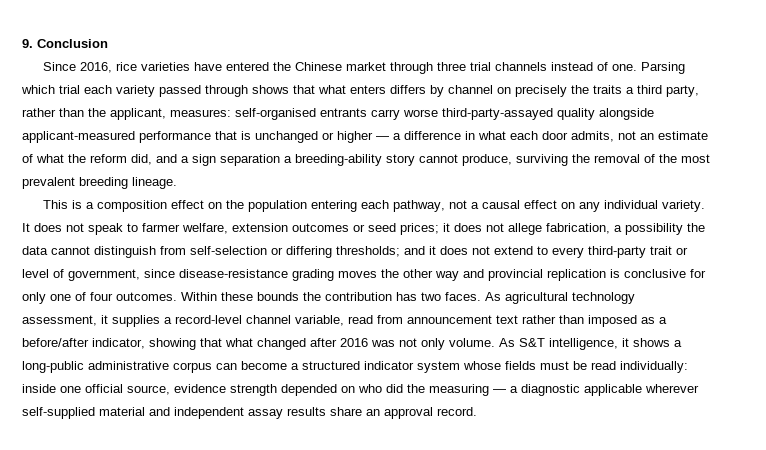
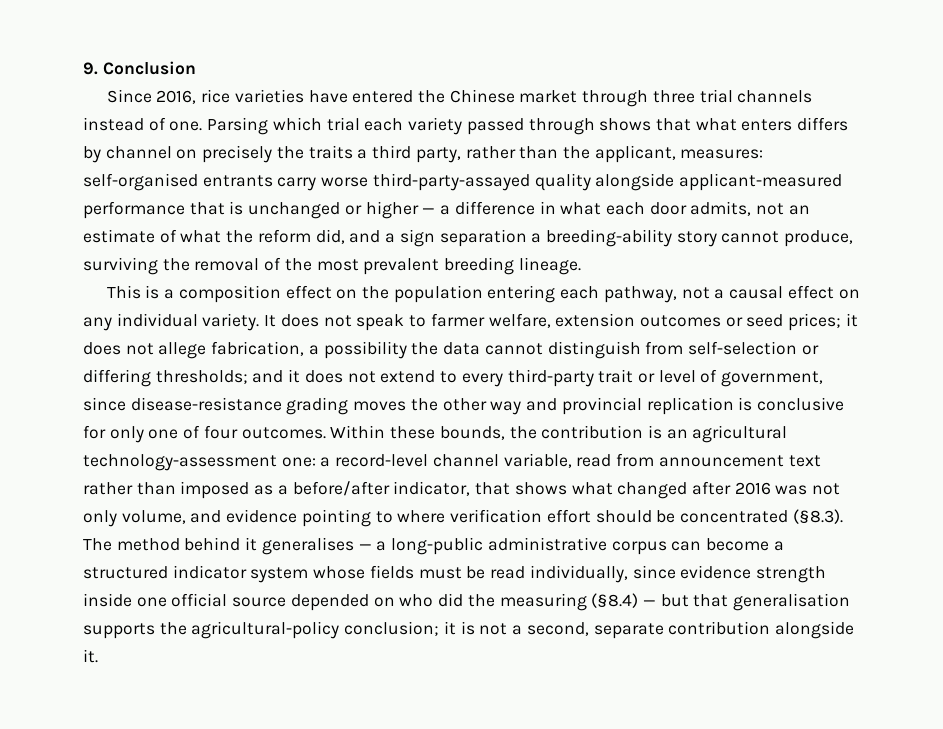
[257,292,299,301] bounds -> [439,426,505,440] bounds,
[396,292,635,304] [22,315,160,327] has two faces. As agricultural technology assessment, it supplies -> [647,425,788,443] [83,454,316,471] is an agricultural technology-assessment one:
[149,338,222,350] showing that -> [475,482,567,495] that shows
[449,338,670,350] volume. As S&T intelligence, it shows -> [121,509,843,527] [83,537,372,555] volume, and evidence pointing to where verification effort should be concentrated (§8.3). The method behind it generalises —
[620,361,688,373] [22,384,277,396] individually: inside one official source, evidence strength -> [529,565,826,583] [83,593,287,607] individually, since evidence strength inside one official source
[493,384,699,396] [22,407,477,419] — a diagnostic applicable wherever self-supplied material and independent assay results share an approval record. -> [591,593,851,611] [83,621,854,639] [83,649,98,663] (§8.4) — but that generalisation supports the agricultural-policy conclusion; it is not a second, separate contribution alongside it.

